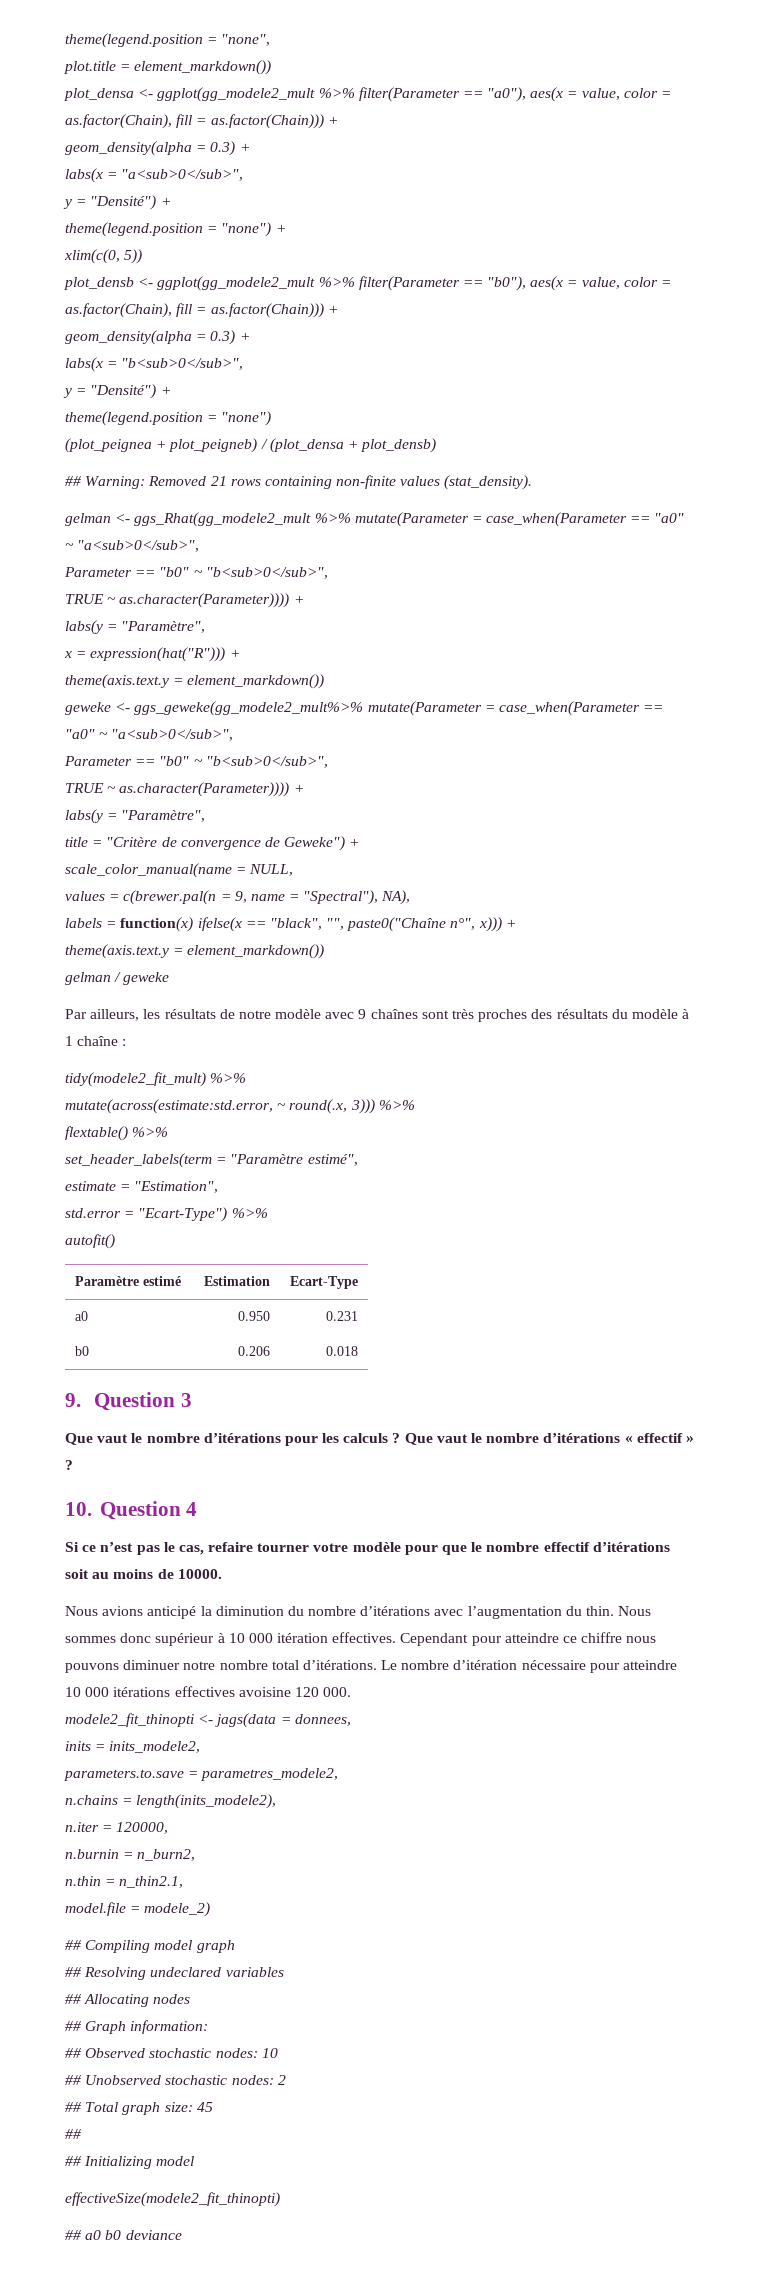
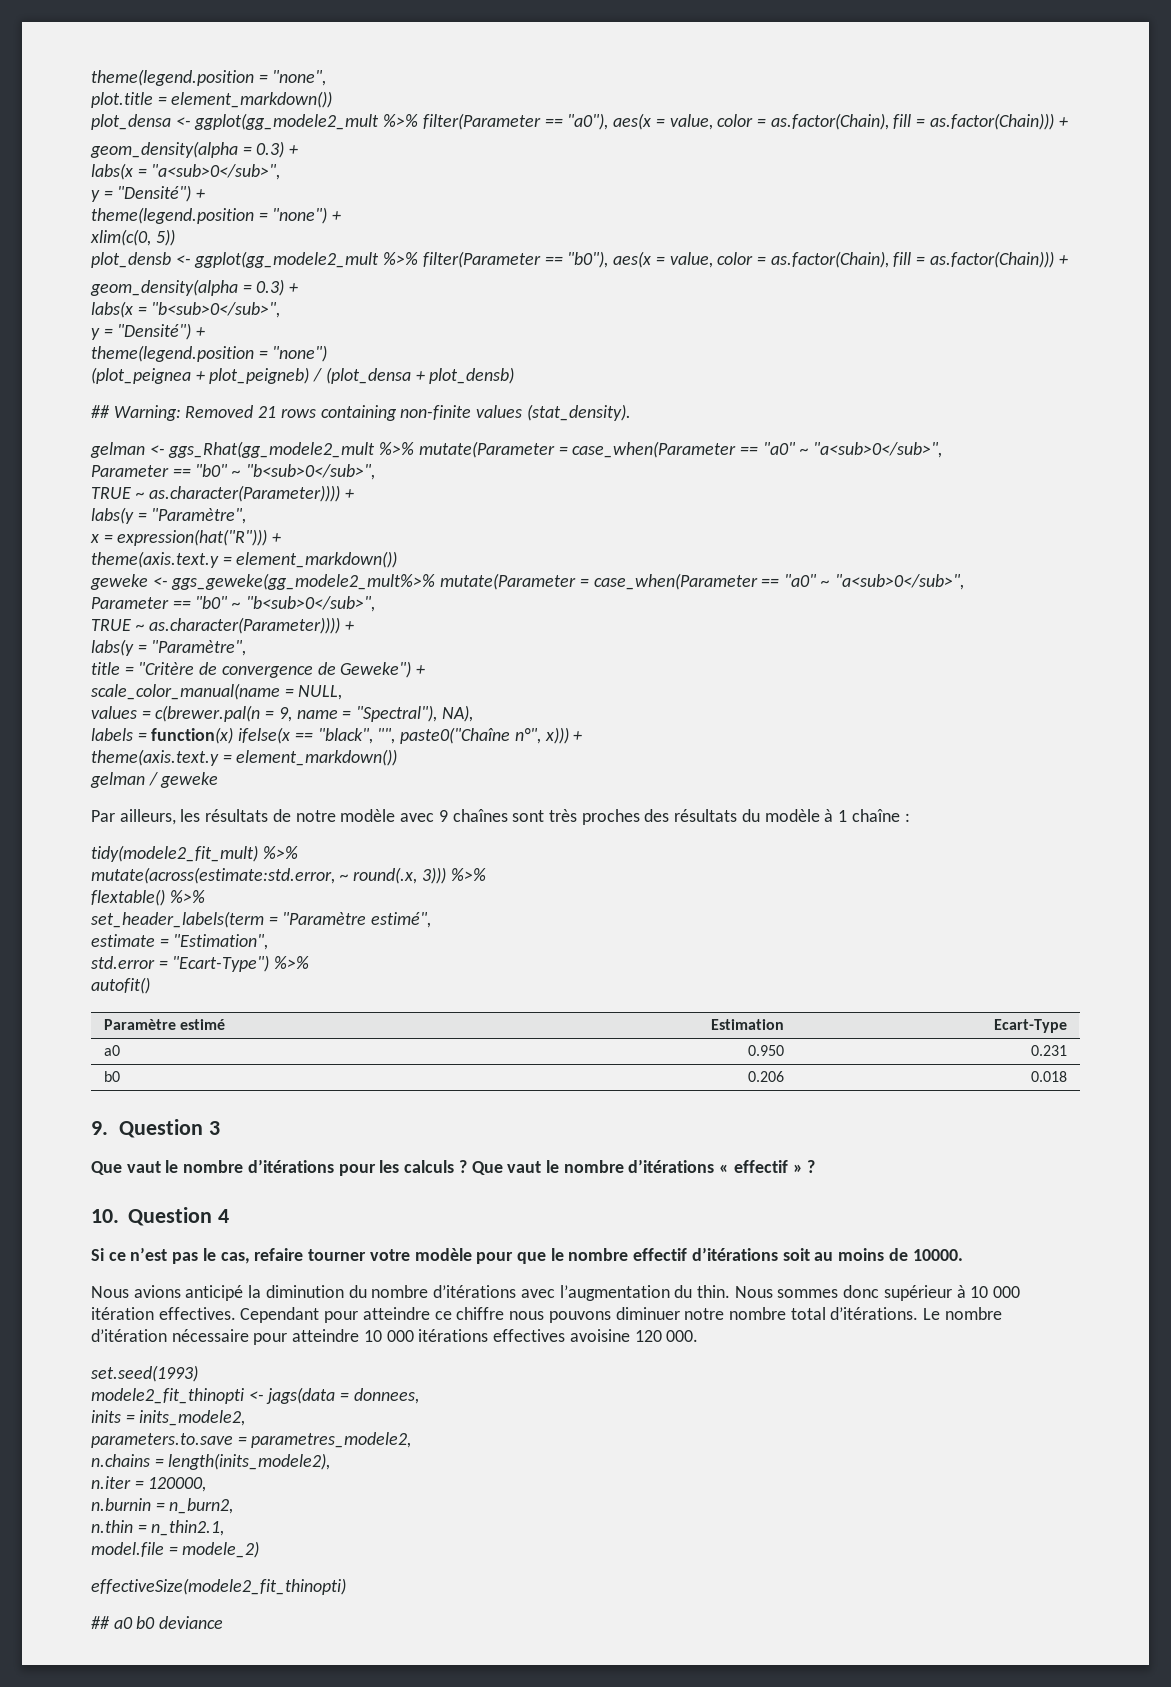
(352, 1692) none -> [91,1365,198,1382] // set.seed(1993)
[65,1940,235,1953] [65,1967,284,1980] [65,1994,191,2007] [65,2020,209,2034] [65,2048,278,2058] [65,2075,286,2085] [65,2102,213,2115] [65,2129,81,2139] [65,2156,195,2169] // ## Compiling model graph // ## Resolving undeclared variables // ## Allocating nodes // ## Graph information: // ## Observed stochastic nodes: 10 // ## Unobserved stochastic nodes: 2 // ## Total graph size: 45 // ## // ## Initializing model -> (260, 1549) none

